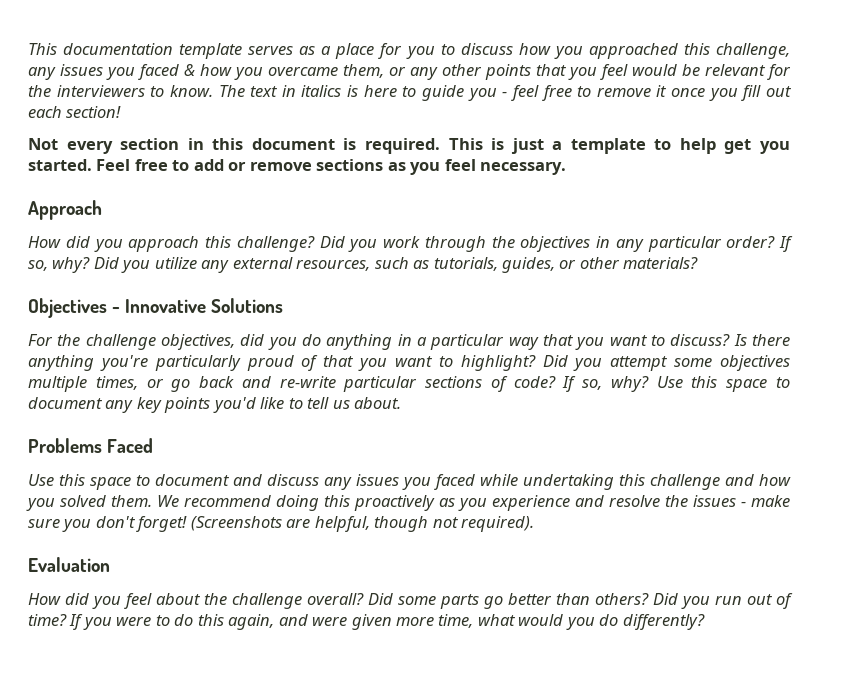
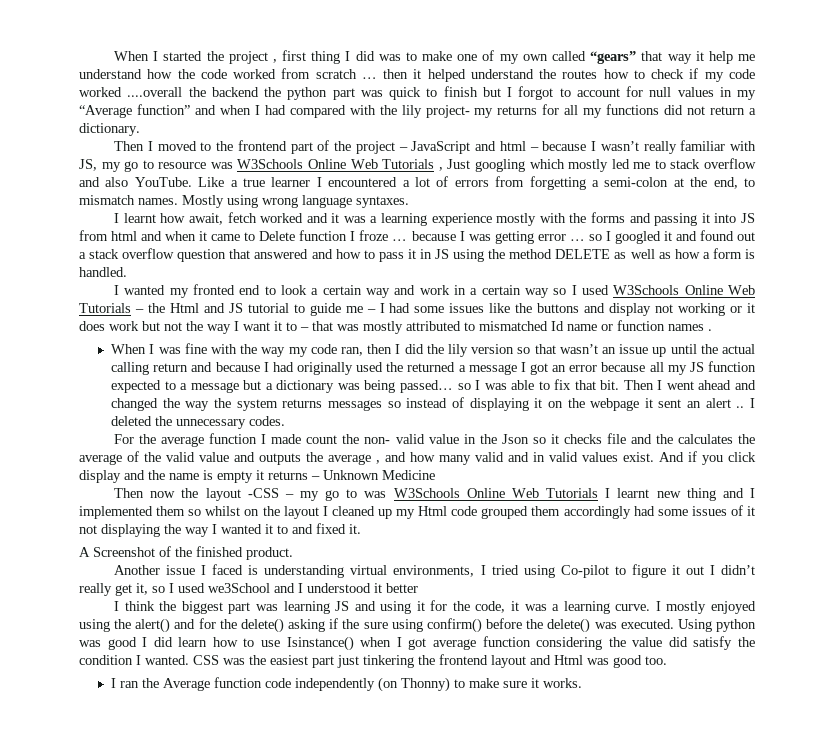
[28,43,791,59] [28,64,791,80] [28,85,791,101] [28,106,122,118] [28,138,790,154] [28,159,567,175] [28,200,102,220] [28,236,793,252] [28,257,699,273] [28,298,284,318] [28,334,791,350] [28,355,790,371] [28,376,790,392] [28,397,402,413] [28,438,154,453] [28,474,791,490] [26,495,790,511] [28,516,535,532] [28,557,110,572] [28,593,793,609] [28,614,705,630] This documentation template serves as a place for you to discuss how you approached this challenge, any issues you faced & how you overcame them, or any other points that you feel would be relevant for the interviewers to know. The text in italics is here to guide you - feel free to remove it once you fill out each section! // Not every section in this document is required. This is just a template to help get you started. Feel free to add or remove sections as you feel necessary. // Approach // How did you approach this challenge? Did you work through the objectives in any particular order? If so, why? Did you utilize any external resources, such as tutorials, guides, or other materials? // Objectives - Innovative Solutions // For the challenge objectives, did you do anything in a particular way that you want to discuss? Is there anything you're particularly proud of that you want to highlight? Did you attempt some objectives multiple times, or go back and re-write particular sections of code? If so, why? Use this space to document any key points you'd like to tell us about. // Problems Faced // Use this space to document and discuss any issues you faced while undertaking this challenge and how you solved them. We recommend doing this proactively as you experience and resolve the issues - make sure you don't forget! (Screenshots are helpful, though not required). // Evaluation // How did you feel about the challenge overall? Did some parts go better than others? Did you run out of time? If you were to do this again, and were given more time, what would you do differently? -> [114,50,755,64] [79,68,756,82] [79,86,756,100] [79,104,756,118] [79,123,140,136] [114,140,756,154] [79,158,756,172] [79,176,755,190] [79,195,409,208] [114,212,755,226] [79,230,755,244] [79,248,755,262] [79,267,127,277] [114,284,755,298] [79,303,755,316] [79,320,712,334] [111,343,755,357] [111,361,756,375] [111,379,757,393] [111,397,755,411] [111,416,286,429] [114,433,755,447] [79,451,756,465] [79,470,435,483] [114,488,755,501] [79,505,756,519] [79,523,361,537] [79,546,293,560] [114,564,755,578] [79,583,418,596] [114,600,756,614] [79,618,756,633] [79,636,755,651] [79,654,667,668] [111,677,583,692] When I started the project , first thing I did was to make one of my own called “gears” that way it help me understand how the code worked from scratch … then it helped understand the routes how to check if my code worked ....overall the backend the python part was quick to finish but I forgot to account for null values in my “Average function” and when I had compared with the lily project- my returns for all my functions did not return a dictionary. // Then I moved to the frontend part of the project – JavaScript and html – because I wasn’t really familiar with JS, my go to resource was W3Schools Online Web Tutorials , Just googling which mostly led me to stack overflow and also YouTube. Like a true learner I encountered a lot of errors from forgetting a semi-colon at the end, to mismatch names. Mostly using wrong language syntaxes. // I learnt how await, fetch worked and it was a learning experience mostly with the forms and passing it into JS from html and when it came to Delete function I froze … because I was getting error … so I googled it and found out a stack overflow question that answered and how to pass it in JS using the method DELETE as well as how a form is handled. // I wanted my fronted end to look a certain way and work in a certain way so I used W3Schools Online Web Tutorials – the Html and JS tutorial to guide me – I had some issues like the buttons and display not working or it does work but not the way I want it to – that was mostly attributed to mismatched Id name or function names . // When I was fine with the way my code ran, then I did the lily version so that wasn’t an issue up until the actual calling return and because I had originally used the returned a message I got an error because all my JS function expected to a message but a dictionary was being passed… so I was able to fix that bit. Then I went ahead and changed the way the system returns messages so instead of displaying it on the webpage it sent an alert .. I deleted the unnecessary codes. // For the average function I made count the non- valid value in the Json so it checks file and the calculates the average of the valid value and outputs the average , and how many valid and in valid values exist. And if you click display and the name is empty it returns – Unknown Medicine // Then now the layout -CSS – my go to was W3Schools Online Web Tutorials I learnt new thing and I implemented them so whilst on the layout I cleaned up my Html code grouped them accordingly had some issues of it not displaying the way I wanted it to and fixed it. // A Screenshot of the finished product. // Another issue I faced is understanding virtual environments, I tried using Co-pilot to figure it out I didn’t really get it, so I used we3School and I understood it better // I think the biggest part was learning JS and using it for the code, it was a learning curve. I mostly enjoyed using the alert() and for the delete() asking if the sure using confirm() before the delete() was executed. Using python was good I did learn how to use Isinstance() when I got average function considering the value did satisfy the condition I wanted. CSS was the easiest part just tinkering the frontend layout and Html was good too. // I ran the Average function code independently (on Thonny) to make sure it works.

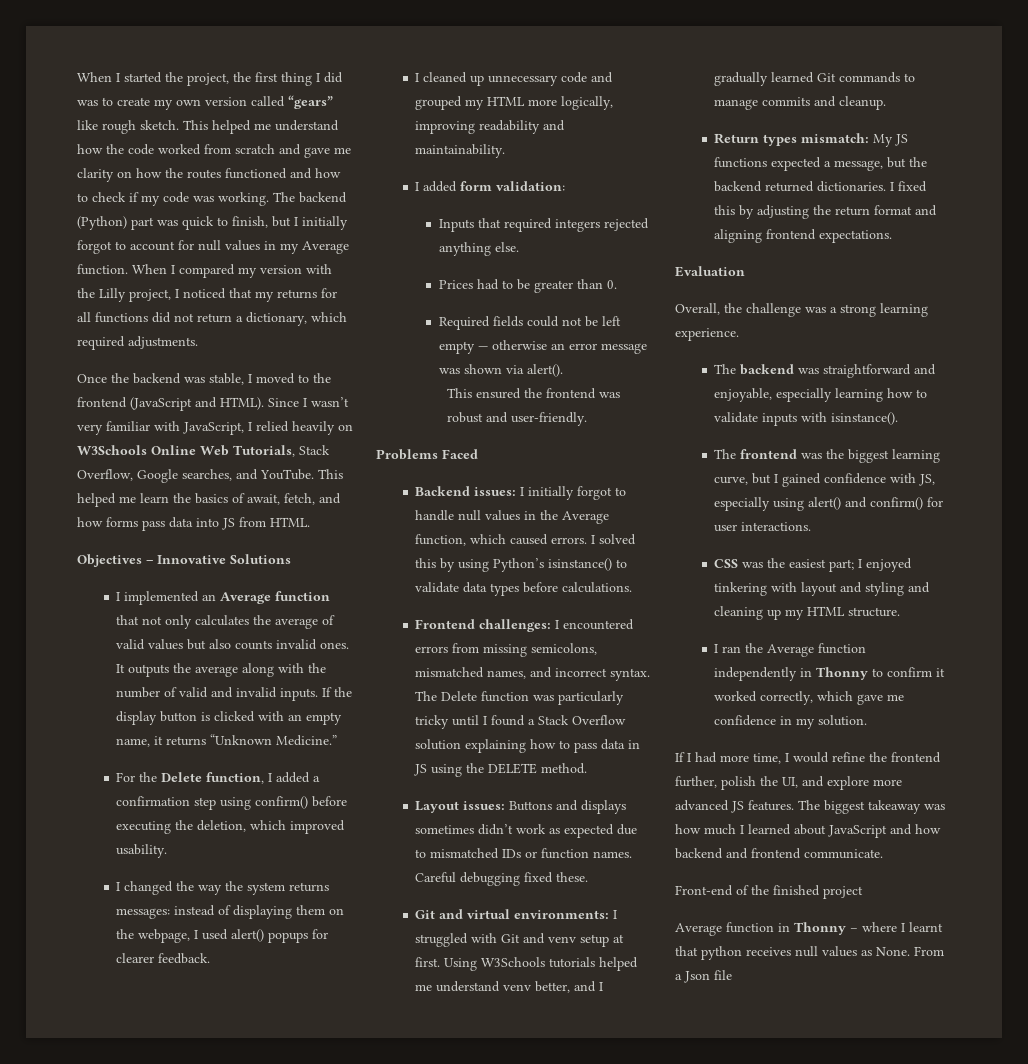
[228,51,277,64] project , -> [187,72,251,86] project, the
[422,50,495,61] make one of -> [117,97,150,106] create
(548, 57) none -> [205,97,247,106] version
[641,51,733,64] that way it help -> [77,120,251,134] like rough sketch. This helped
[361,69,598,82] … then it helped understand the routes -> [279,144,351,158] [77,168,312,182] and gave me clarity on how the routes functioned and
[79,87,328,100] worked ....overall the backend the python -> [193,192,347,206] [77,216,127,230] was working. The backend (Python)
[443,86,512,97] finish but I -> [232,216,348,230] finish, but I initially
[79,104,470,118] “Average function” and when I had compared with the lily project- -> [302,241,349,254] [77,264,332,278] [77,288,252,302] Average function. When I compared my version with the Lilly project, I noticed that
[583,108,603,118] my -> (91, 317) none
[79,123,140,136] [114,141,145,151] dictionary. // Then -> [246,312,347,326] [77,336,198,350] [77,373,244,385] dictionary, which required adjustments. // Once the backend was stable,
[290,140,587,154] part of the project – JavaScript and html – because -> [130,397,299,411] (JavaScript and HTML). Since
[643,141,677,154] really -> [77,424,103,435] very
[79,158,756,172] [79,176,755,190] [79,195,409,208] [114,212,755,226] [79,230,755,244] [79,248,755,262] [79,267,127,277] [114,284,755,298] [79,303,755,316] [79,320,712,334] [111,343,755,357] [111,361,756,375] [111,379,757,393] JS, my go to resource was W3Schools Online Web Tutorials , Just googling which mostly led me to stack overflow and also YouTube. Like a true learner I encountered a lot of errors from forgetting a semi-colon at the end, to mismatch names. Mostly using wrong language syntaxes. // I learnt how await, fetch worked and it was a learning experience mostly with the forms and passing it into JS from html and when it came to Delete function I froze … because I was getting error … so I googled it and found out a stack overflow question that answered and how to pass it in JS using the method DELETE as well as how a form is handled. // I wanted my fronted end to look a certain way and work in a certain way so I used W3Schools Online Web Tutorials – the Html and JS tutorial to guide me – I had some issues like the buttons and display not working or it does work but not the way I want it to – that was mostly attributed to mismatched Id name or function names . // When I was fine with the way my code ran, then I did the lily version so that wasn’t an issue up until the actual calling return and because I had originally used the returned a message I got an error because all my JS function expected to a message but a dictionary was being passed… so I was able to fix that bit. Then I went ahead and -> [183,421,353,435] [77,445,330,457] [77,469,343,483] [77,493,341,507] [77,517,310,531] [77,554,291,567] [116,591,331,605] [116,615,336,629] [116,639,350,650] [116,663,327,677] [116,687,353,701] [116,711,343,725] [116,734,338,747] [116,772,321,784] [116,796,348,810] [116,820,346,834] [116,844,168,858] [116,882,121,891] JavaScript, I relied heavily on W3Schools Online Web Tutorials, Stack Overflow, Google searches, and YouTube. This helped me learn the basics of await, fetch, and how forms pass data into JS from HTML. // Objectives – Innovative Solutions // I implemented an Average function that not only calculates the average of valid values but also counts invalid ones. It outputs the average along with the number of valid and invalid inputs. If the display button is clicked with an empty name, it returns “Unknown Medicine.” // For the Delete function, I added a confirmation step using confirm() before executing the deletion, which improved usability. // I
[328,400,401,411] messages so -> [116,908,171,919] messages:
[534,398,755,411] [111,416,286,429] [114,433,755,447] [79,451,756,465] [79,470,435,483] [114,488,755,501] [79,505,756,519] [79,523,361,537] [79,546,293,560] [114,564,755,578] [79,583,418,596] [114,600,756,614] [79,618,756,633] [79,636,755,651] [79,654,667,668] it on the webpage it sent an alert .. I deleted the unnecessary codes. // For the average function I made count the non- valid value in the Json so it checks file and the calculates the average of the valid value and outputs the average , and how many valid and in valid values exist. And if you click display and the name is empty it returns – Unknown Medicine // Then now the layout -CSS – my go to was W3Schools Online Web Tutorials I learnt new thing and I implemented them so whilst on the layout I cleaned up my Html code grouped them accordingly had some issues of it not displaying the way I wanted it to and fixed it. // A Screenshot of the finished product. // Another issue I faced is understanding virtual environments, I tried using Co-pilot to figure it out I didn’t really get it, so I used we3School and I understood it better // I think the biggest part was learning JS and using it for the code, it was a learning curve. I mostly enjoyed using the alert() and for the delete() asking if the sure using confirm() before the delete() was executed. Using python was good I did learn how to use Isinstance() when I got average function considering the value did satisfy the condition I wanted. CSS was the easiest part just tinkering the frontend layout and Html was good too. -> [296,905,345,915] [116,929,329,943] [116,953,211,964] [415,72,614,86] [415,96,614,110] [415,120,566,134] [415,144,506,158] [415,181,566,192] [439,218,650,232] [439,242,520,256] [439,279,618,293] [439,316,622,330] [439,340,648,354] [439,364,564,377] [447,388,621,399] [447,412,588,426] [376,449,478,460] [415,486,627,500] [415,510,610,524] [415,534,637,546] [415,558,628,572] [415,582,633,596] [415,619,635,632] [415,643,598,657] [415,667,651,681] [415,691,625,705] [415,715,627,729] [415,739,641,753] [414,763,588,777] [415,800,627,814] [415,824,638,838] [415,848,633,859] [415,872,589,886] [415,909,618,919] [415,933,625,947] [415,957,639,971] [415,981,604,993] [714,72,916,86] [714,96,887,110] [714,133,909,147] [714,157,928,171] [714,181,928,192] [714,205,938,219] [714,229,893,243] [675,266,745,277] [675,303,928,317] [675,328,739,341] [714,364,937,378] [714,388,928,402] [714,412,899,426] [714,449,941,463] [714,473,936,487] [714,497,944,511] [714,522,812,532] [714,558,913,572] [714,582,931,596] [714,606,901,620] them on the webpage, I used alert() popups for clearer feedback. // I cleaned up unnecessary code and grouped my HTML more logically, improving readability and maintainability. // I added form validation: // Inputs that required integers rejected anything else. // Prices had to be greater than 0. // Required fields could not be left empty — otherwise an error message was shown via alert(). // This ensured the frontend was robust and user-friendly. // Problems Faced // Backend issues: I initially forgot to handle null values in the Average function, which caused errors. I solved this by using Python’s isinstance() to validate data types before calculations. // Frontend challenges: I encountered errors from missing semicolons, mismatched names, and incorrect syntax. The Delete function was particularly tricky until I found a Stack Overflow solution explaining how to pass data in JS using the DELETE method. // Layout issues: Buttons and displays sometimes didn’t work as expected due to mismatched IDs or function names. Careful debugging fixed these. // Git and virtual environments: I struggled with Git and venv setup at first. Using W3Schools tutorials helped me understand venv better, and I gradually learned Git commands to manage commits and cleanup. // Return types mismatch: My JS functions expected a message, but the backend returned dictionaries. I fixed this by adjusting the return format and aligning frontend expectations. // Evaluation // Overall, the challenge was a strong learning experience. // The backend was straightforward and enjoyable, especially learning how to validate inputs with isinstance(). // The frontend was the biggest learning curve, but I gained confidence with JS, especially using alert() and confirm() for user interactions. // CSS was the easiest part; I enjoyed tinkering with layout and styling and cleaning up my HTML structure.
[265,677,583,692] code independently (on Thonny) to make sure it works. -> [714,667,946,681] [714,691,905,705] [714,715,868,729] [675,752,941,764] [675,776,902,790] [675,800,945,814] [675,824,941,838] [675,848,883,859] [675,885,863,899] [675,922,943,936] [675,946,944,960] [675,970,732,983] independently in Thonny to confirm it worked correctly, which gave me confidence in my solution. // If I had more time, I would refine the frontend further, polish the UI, and explore more advanced JS features. The biggest takeaway was how much I learned about JavaScript and how backend and frontend communicate. // Front-end of the finished project // Average function in Thonny – where I learnt that python receives null values as None. From a Json file

